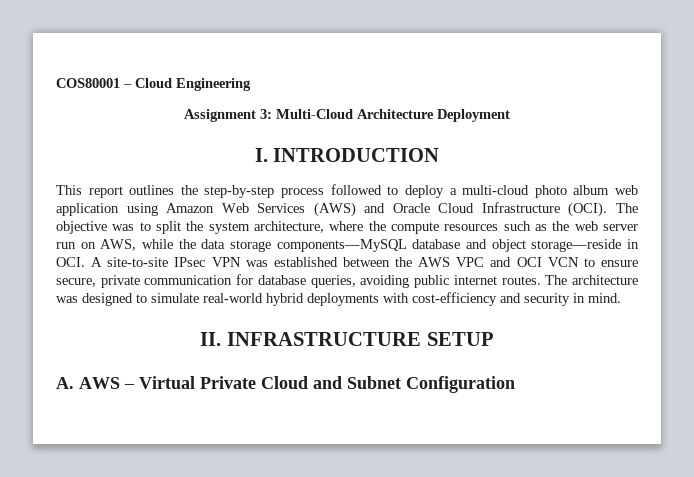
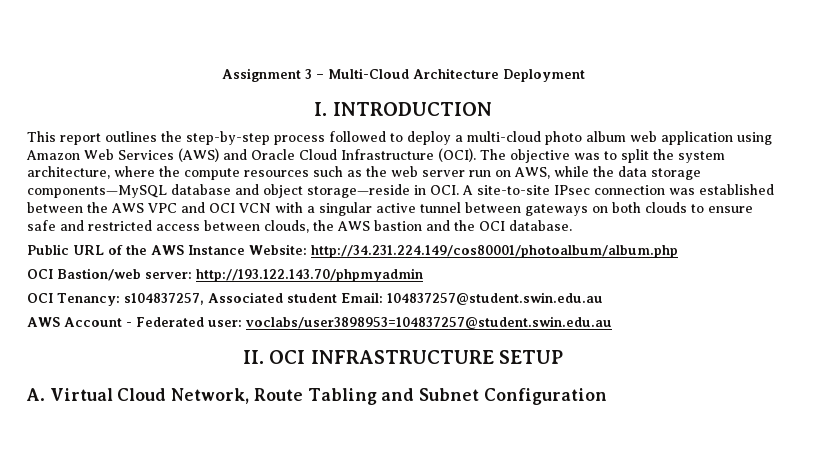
[56,78,251,91] [184,109,272,122] COS80001 – Cloud Engineering // Assignment 3: -> [221,68,324,82] Assignment 3 –
[211,257,241,267] VPN -> [594,185,665,195] connection
[583,258,638,267] [56,274,639,288] [56,292,621,306] to ensure secure, private communication for database queries, avoiding public internet routes. The architecture was designed to simulate real-world hybrid deployments with cost-efficiency and security in mind. -> [275,202,753,216] [27,220,572,233] [27,244,678,258] [27,268,423,282] [27,292,603,306] [27,316,612,329] with a singular active tunnel between gateways on both clouds to ensure safe and restricted access between clouds, the AWS bastion and the OCI database. // Public URL of the AWS Instance Website: http://34.231.224.149/cos80001/photoalbum/album.php // OCI Bastion/web server: http://193.122.143.70/phpmyadmin // OCI Tenancy: s104837257, Associated student Email: 104837257@student.swin.edu.au // AWS Account - Federated user: voclabs/user3898953=104837257@student.swin.edu.au
(222, 339) none -> [269,350,306,364] OCI
[79,376,308,389] AWS – Virtual Private Cloud -> [49,388,377,405] Virtual Cloud Network, Route Tabling

